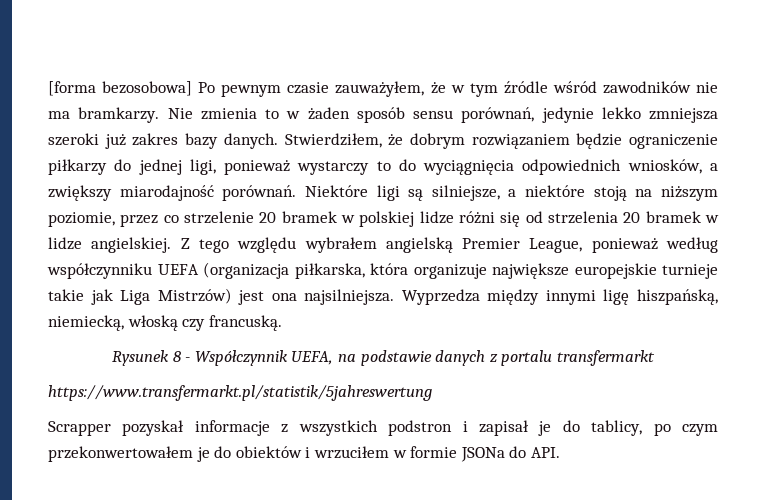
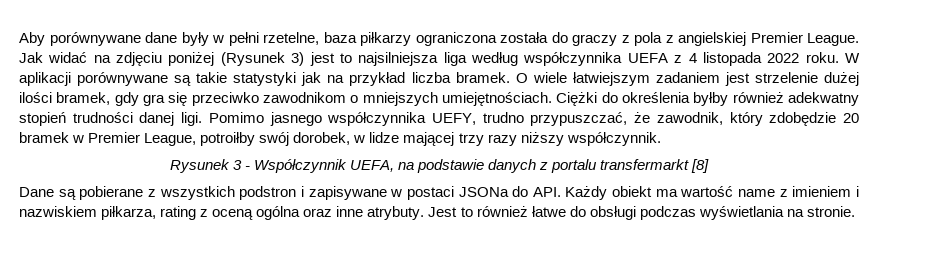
[48,81,718,97] [48,107,718,123] [48,133,718,149] [48,159,718,175] [48,185,718,201] [48,211,719,227] [48,237,718,253] [47,262,718,279] [48,288,718,305] [48,315,282,331] [forma bezosobowa] Po pewnym czasie zauważyłem, że w tym źródle wśród zawodników nie ma bramkarzy. Nie zmienia to w żaden sposób sensu porównań, jedynie lekko zmniejsza szeroki już zakres bazy danych. Stwierdziłem, że dobrym rozwiązaniem będzie ograniczenie piłkarzy do jednej ligi, ponieważ wystarczy to do wyciągnięcia odpowiednich wniosków, a zwiększy miarodajność porównań. Niektóre ligi są silniejsze, a niektóre stoją na niższym poziomie, przez co strzelenie 20 bramek w polskiej lidze różni się od strzelenia 20 bramek w lidze angielskiej. Z tego względu wybrałem angielską Premier League, ponieważ według współczynniku UEFA (organizacja piłkarska, która organizuje największe europejskie turnieje takie jak Liga Mistrzów) jest ona najsilniejsza. Wyprzedza między innymi ligę hiszpańską, niemiecką, włoską czy francuską. -> [19,32,859,46] [19,52,860,66] [19,72,859,86] [19,92,860,106] [19,112,859,126] [19,132,661,146] Aby porównywane dane były w pełni rzetelne, baza piłkarzy ograniczona została do graczy z pola z angielskiej Premier League. Jak widać na zdjęciu poniżej (Rysunek 3) jest to najsilniejsza liga według współczynnika UEFA z 4 listopada 2022 roku. W aplikacji porównywane są takie statystyki jak na przykład liczba bramek. O wiele łatwiejszym zadaniem jest strzelenie dużej ilości bramek, gdy gra się przeciwko zawodnikom o mniejszych umiejętnościach. Ciężki do określenia byłby również adekwatny stopień trudności danej ligi. Pomimo jasnego współczynnika UEFY, trudno przypuszczać, że zawodnik, który zdobędzie 20 bramek w Premier League, potroiłby swój dorobek, w lidze mającej trzy razy niższy współczynnik.
[172,351,181,362] 8 -> [232,160,242,170] 3
[48,385,432,401] [48,420,718,436] [48,446,560,462] // https://www.transfermarkt.pl/statistik/5jahreswertung // Scrapper pozyskał informacje z wszystkich podstron i zapisał je do tablicy, po czym przekonwertowałem je do obiektów i wrzuciłem w formie JSONa do API. -> [691,159,710,173] [19,186,859,200] [19,206,855,220] [8] // Dane są pobierane z wszystkich podstron i zapisywane w postaci JSONa do API. Każdy obiekt ma wartość name z imieniem i nazwiskiem piłkarza, rating z oceną ogólna oraz inne atrybuty. Jest to również łatwe do obsługi podczas wyświetlania na stronie.

